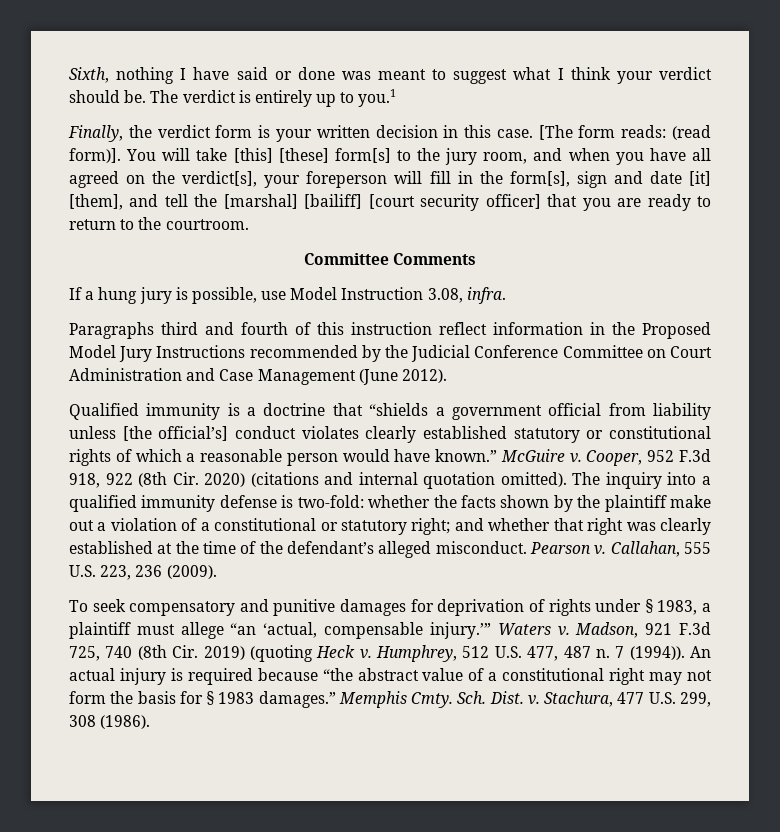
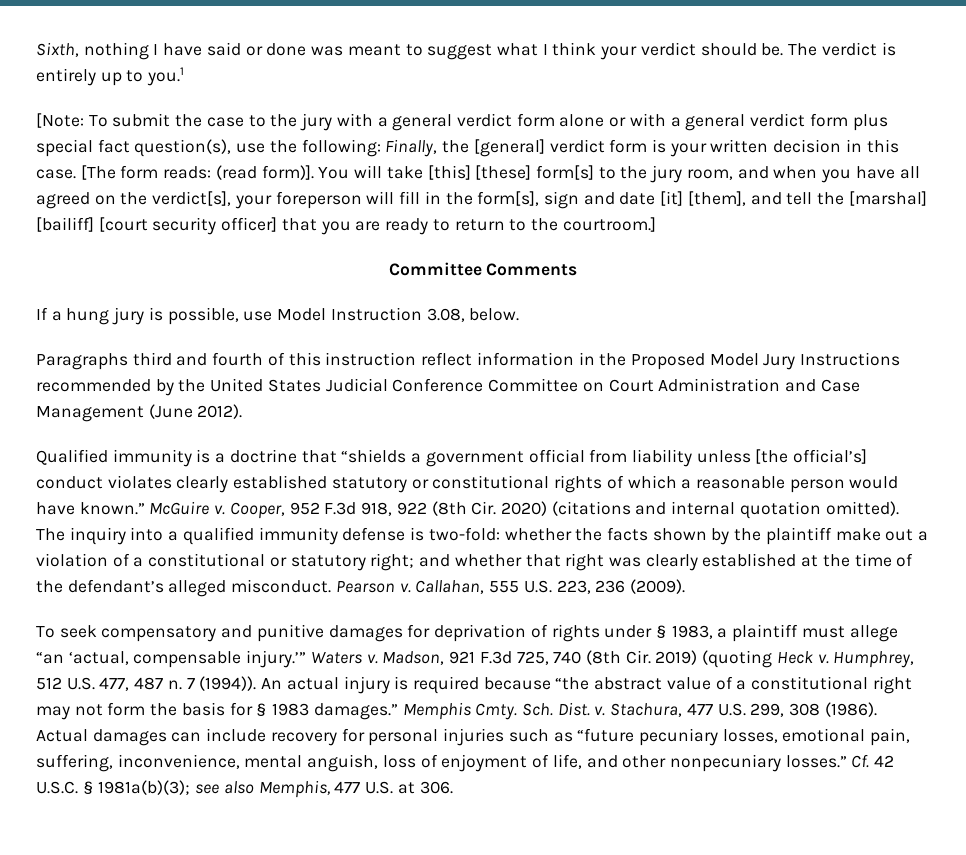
(397, 98) none -> [36,113,888,131] [36,139,381,157] [Note: To submit the case to the jury with a general verdict form alone or with a general verdict form plus special fact question(s), use the following:
(152, 131) none -> [473,139,545,157] [general]
[165,219,249,230] courtroom. -> [562,217,656,232] courtroom.]
[466,287,506,304] infra. -> [469,308,520,321] below.
(408, 351) none -> [210,378,321,392] United States
(151, 722) none -> [36,728,911,746] [36,754,895,772] [36,780,453,798] Actual damages can include recovery for personal injuries such as “future pecuniary losses, emotional pain, suffering, inconvenience, mental anguish, loss of enjoyment of life, and other nonpecuniary losses.” Cf. 42 U.S.C. § 1981a(b)(3); see also Memphis, 477 U.S. at 306.

